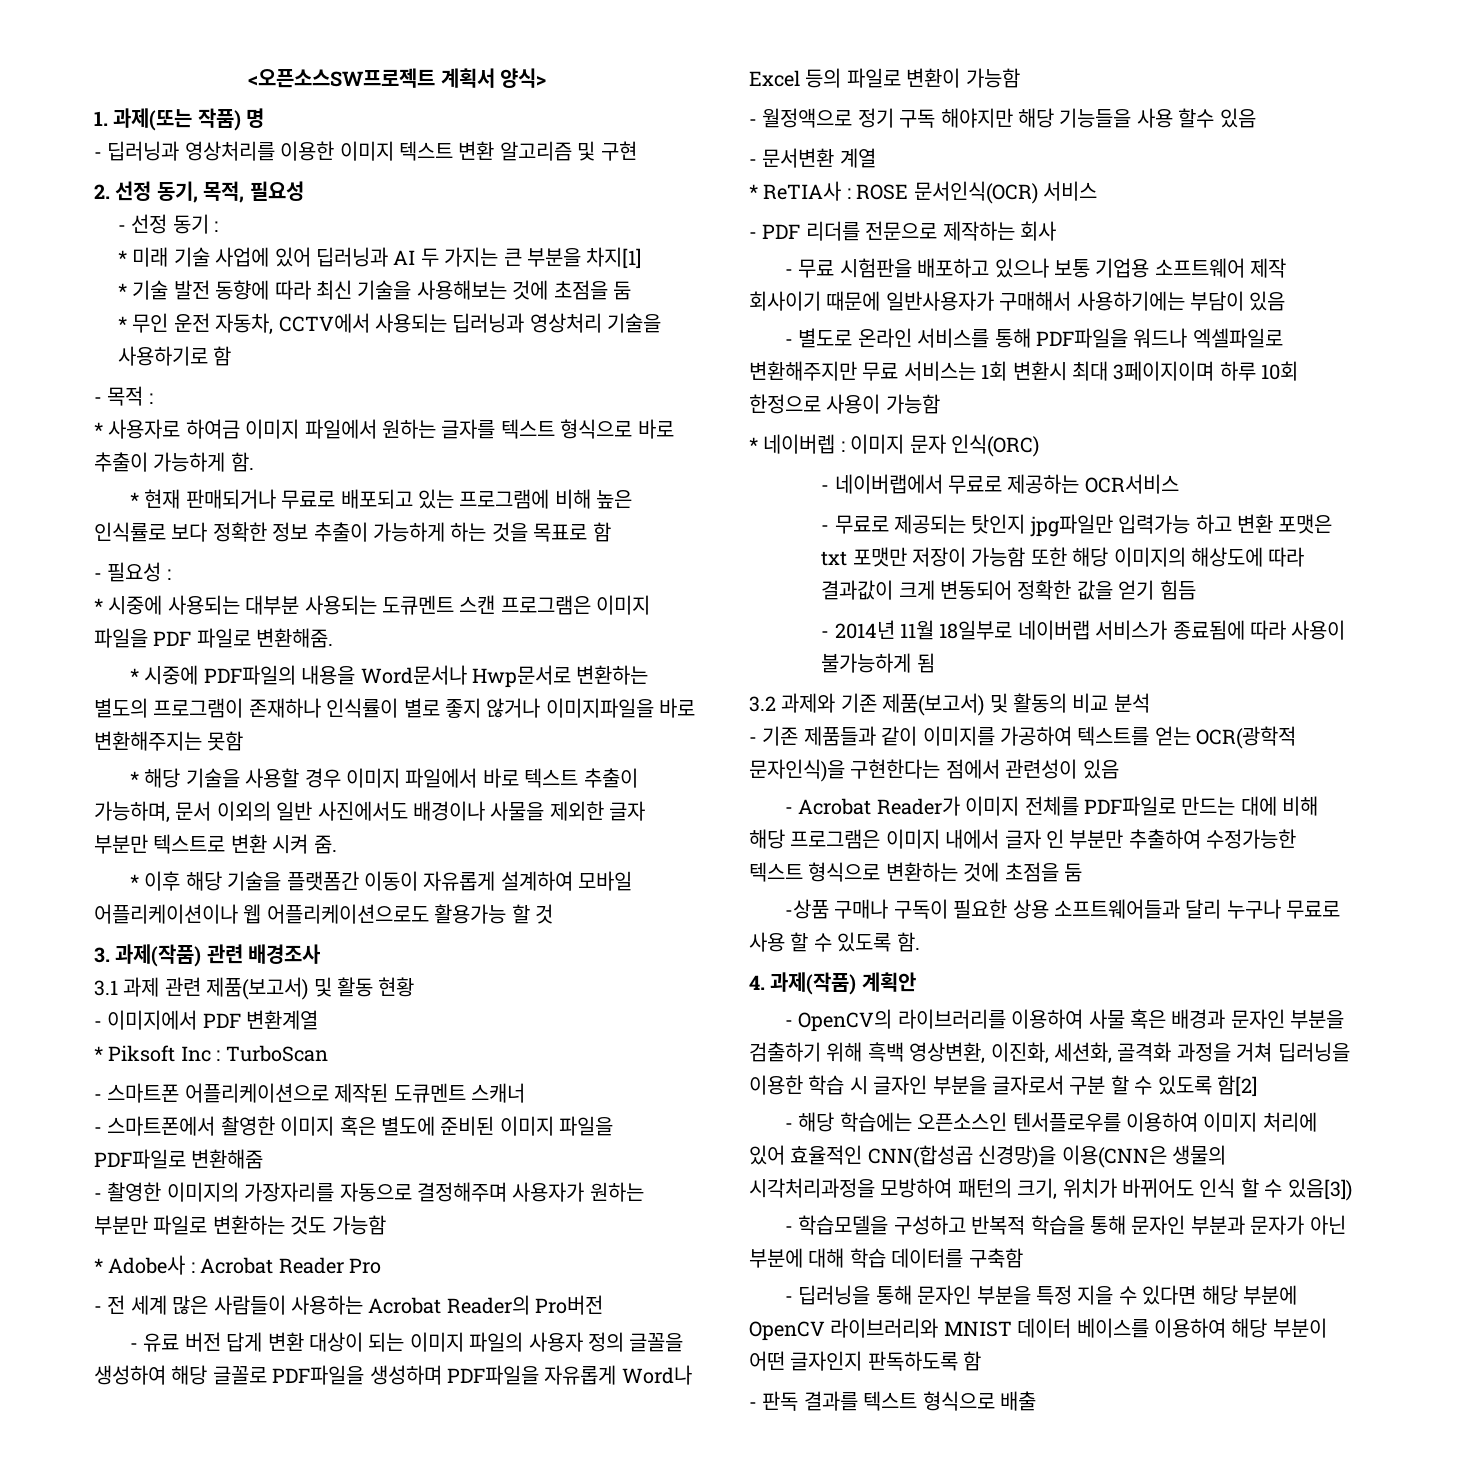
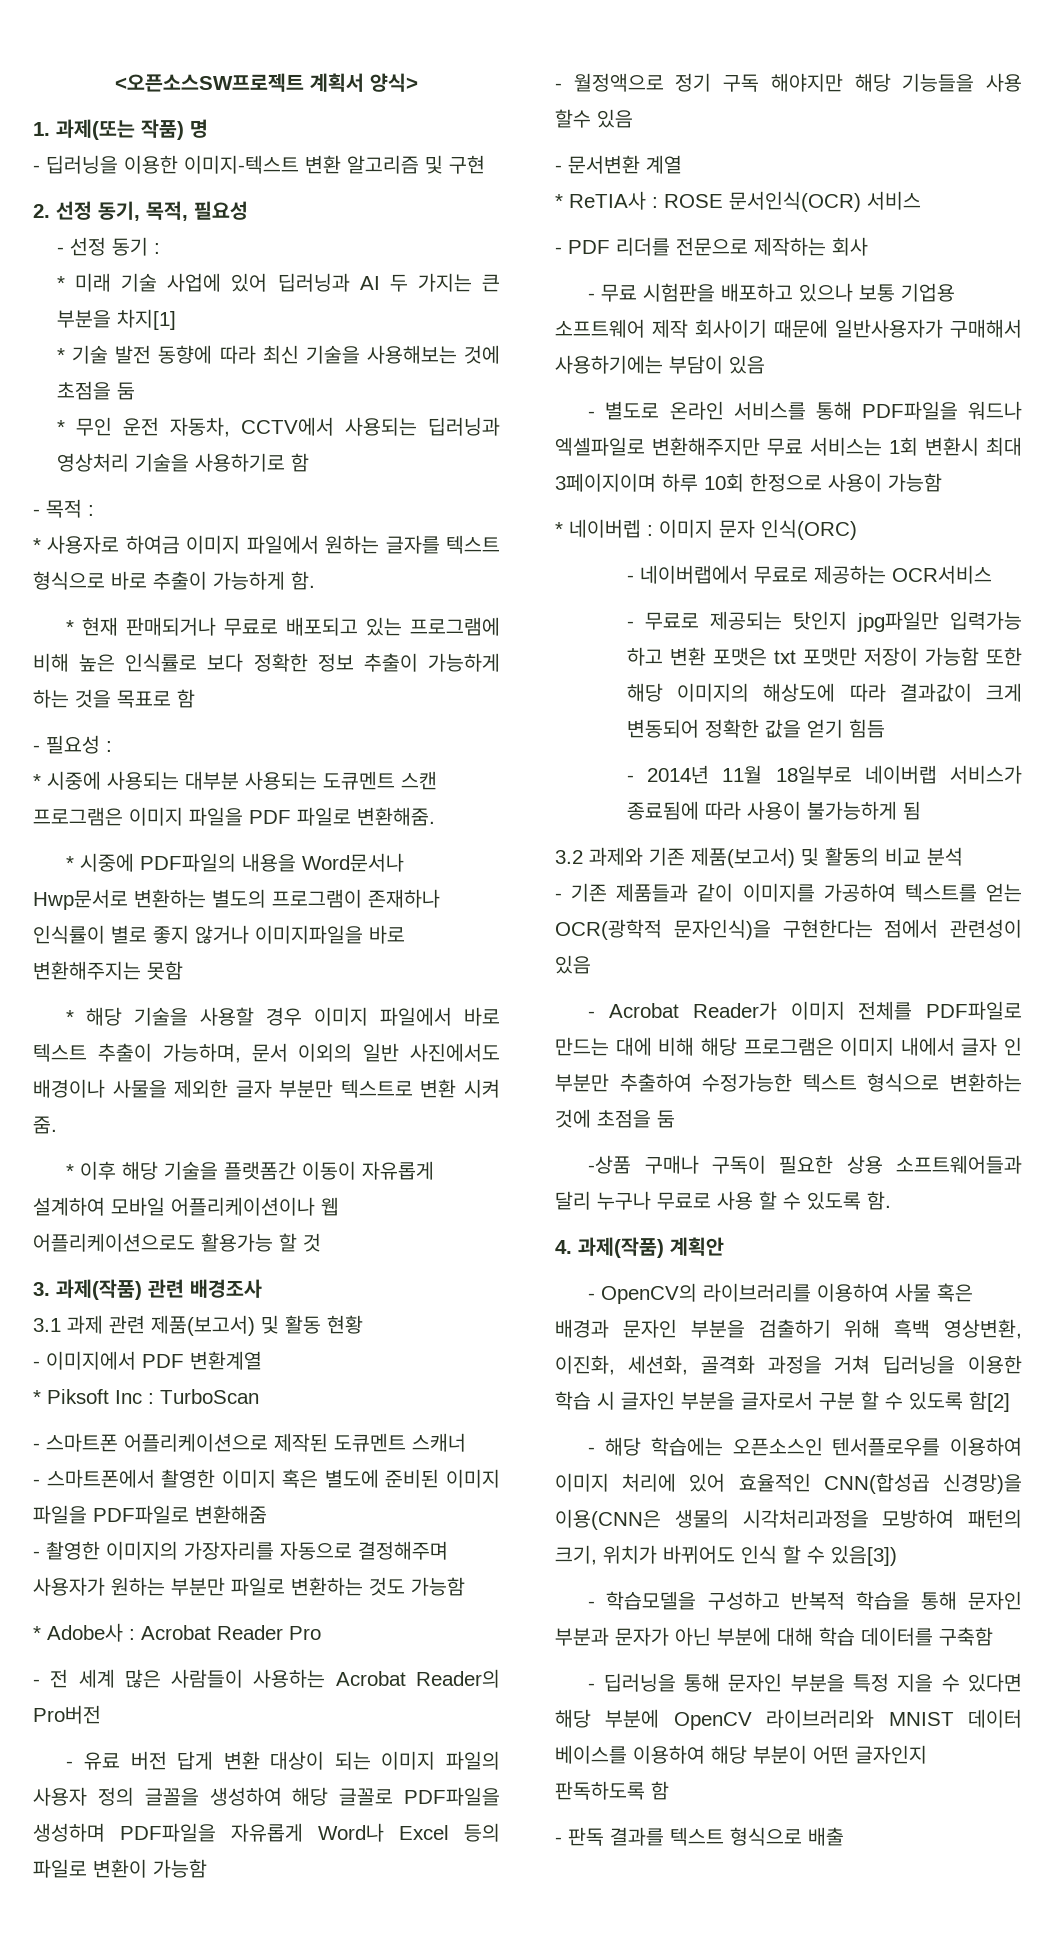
[107,141,453,161] 딥러닝과 영상처리를 이용한 이미지 텍스트 -> [46,155,299,174] 딥러닝을 이용한 이미지-텍스트

